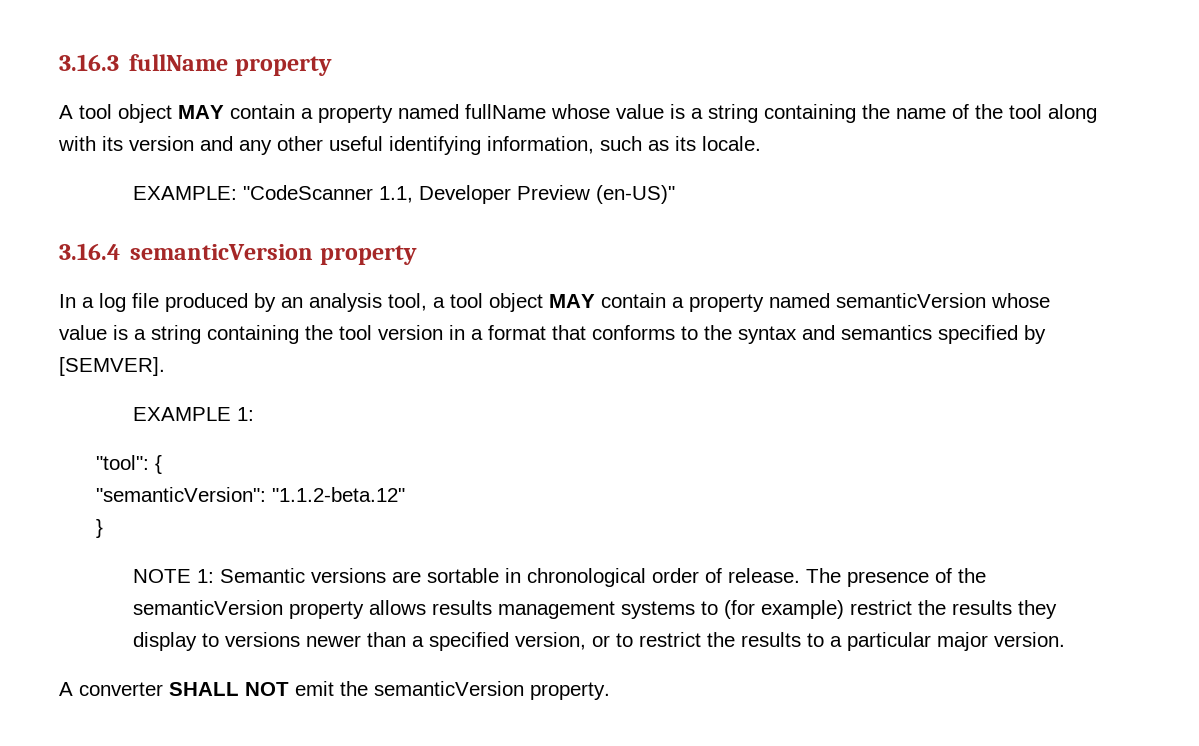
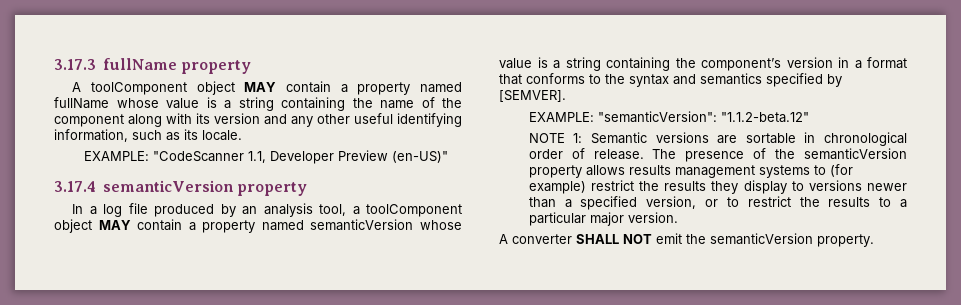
[59,54,119,71] 3.16.3 -> [54,59,96,70] 3.17.3
[79,104,112,119] tool -> [91,82,188,95] toolComponent
[1009,104,1042,119] tool -> [54,114,124,127] component
[59,243,120,260] 3.16.4 -> [54,181,96,192] 3.17.4
[450,293,483,308] tool -> [366,204,462,217] toolComponent
[339,325,372,340] tool -> [701,58,781,71] component’s
[133,407,255,421] [96,455,163,474] EXAMPLE 1: // "tool": { // -> [528,112,594,122] EXAMPLE:
[96,519,104,538] // } -> (809, 117) none

